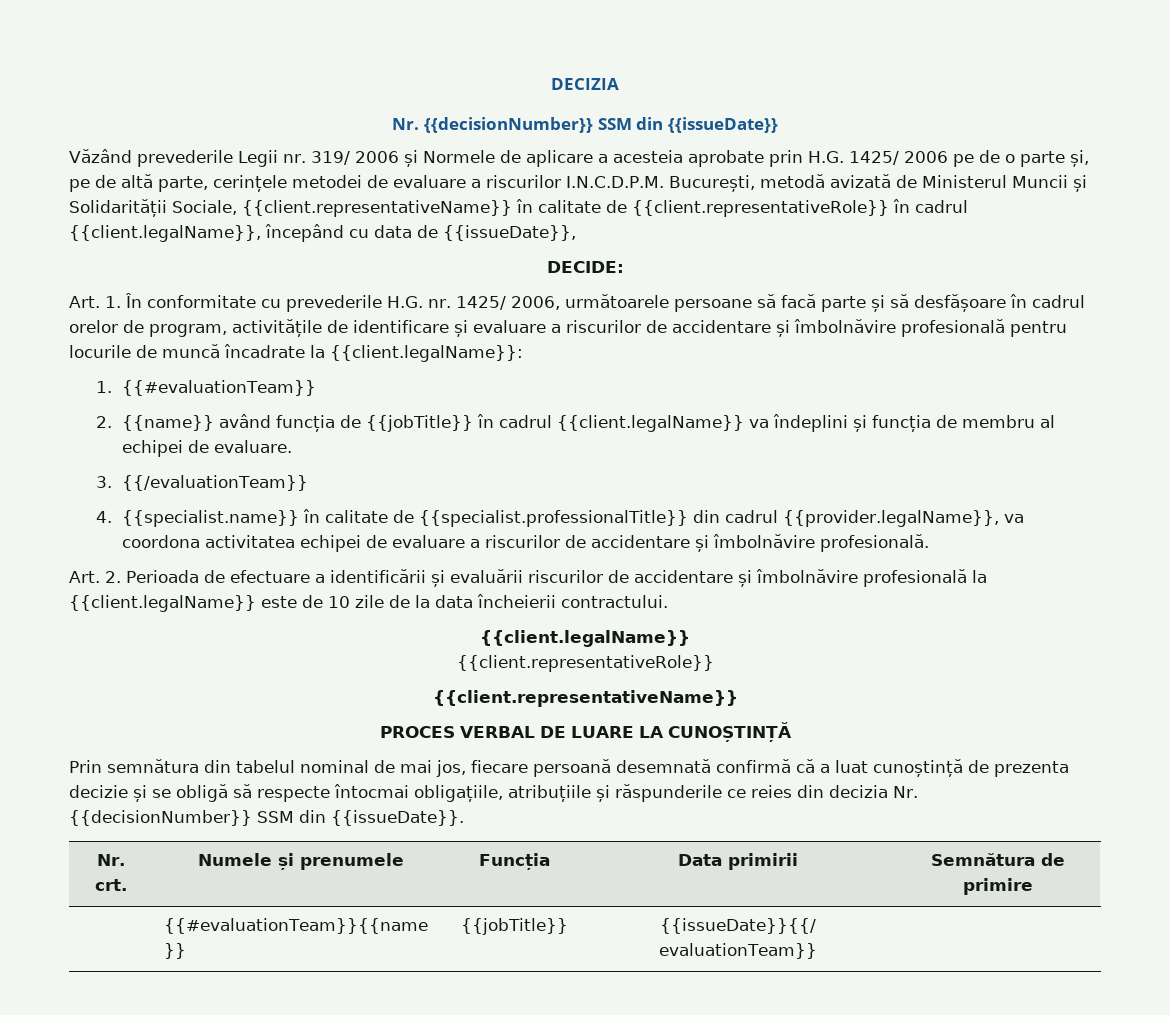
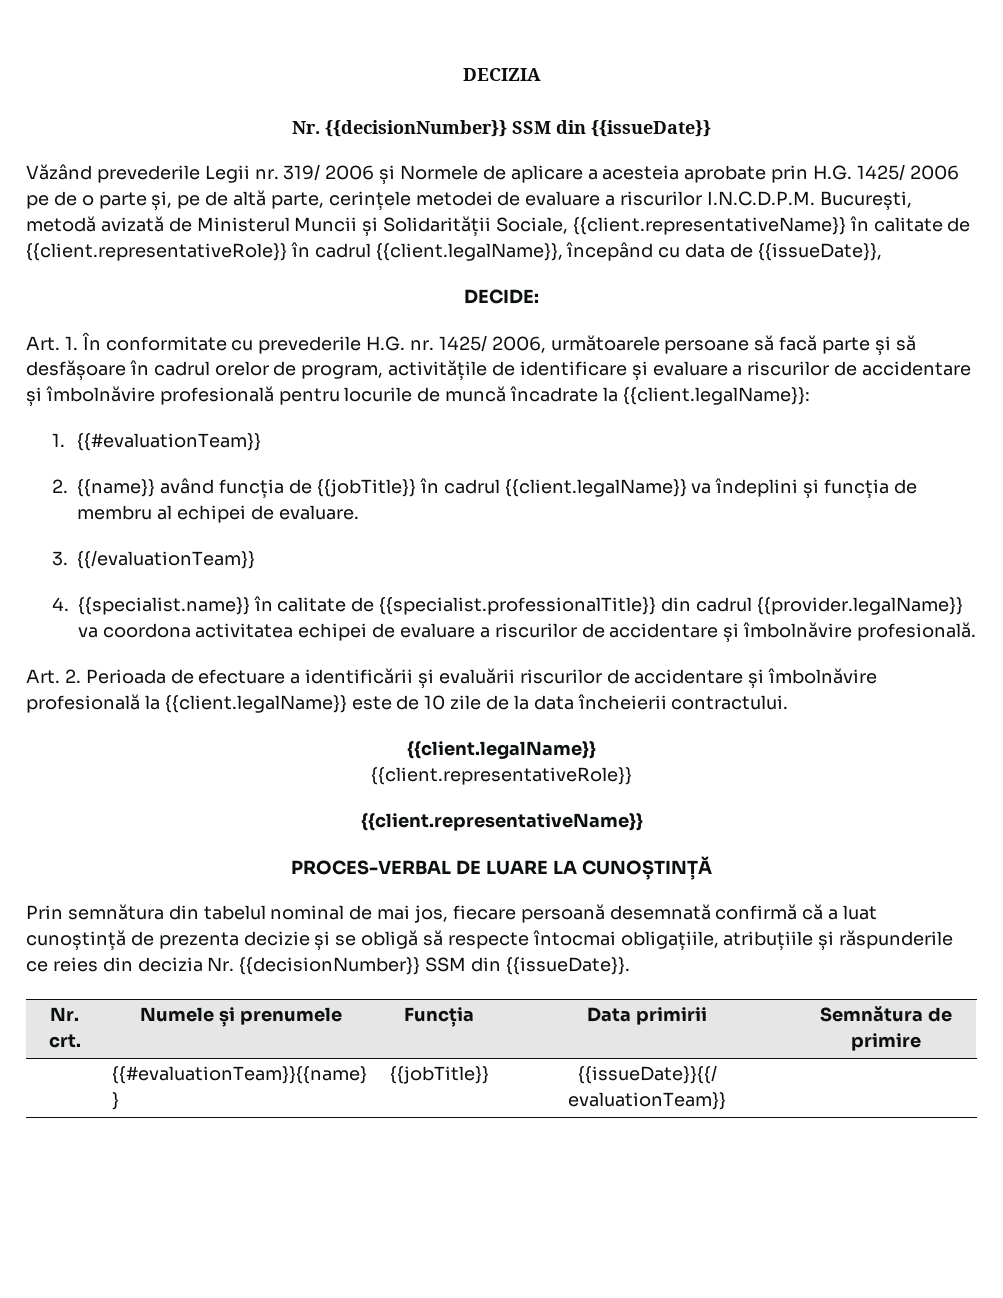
[783,510,1000,527] {{provider.legalName}}, -> [756,597,963,615] {{provider.legalName}}
[379,726,535,738] PROCES VERBAL -> [291,860,452,875] PROCES-VERBAL

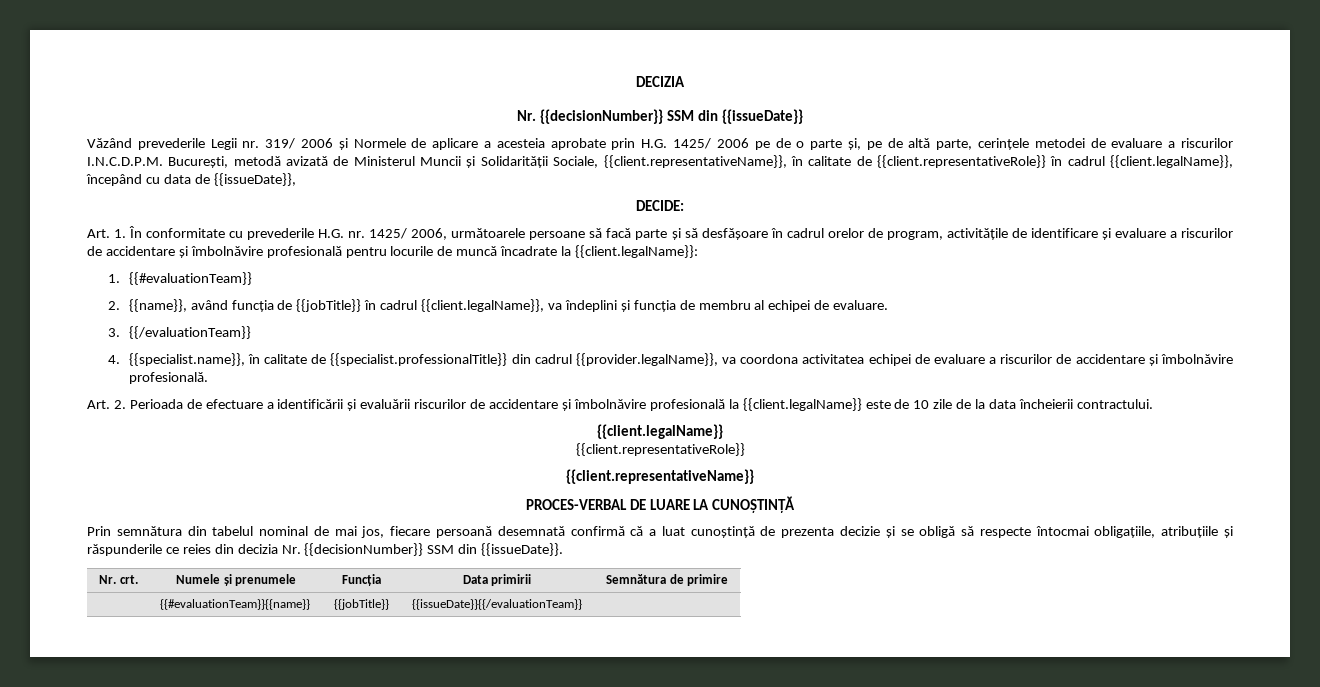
[572,217,846,235] {{client.representativeName}} -> [603,155,787,168] {{client.representativeName}},
[77,479,156,497] {{name}} -> [128,299,187,312] {{name}},
[504,479,687,497] {{client.legalName}} -> [421,299,545,312] {{client.legalName}},
[77,597,250,615] {{specialist.name}} -> [128,353,245,366] {{specialist.name}},
[756,597,963,615] {{provider.legalName}} -> [575,353,718,366] {{provider.legalName}},

